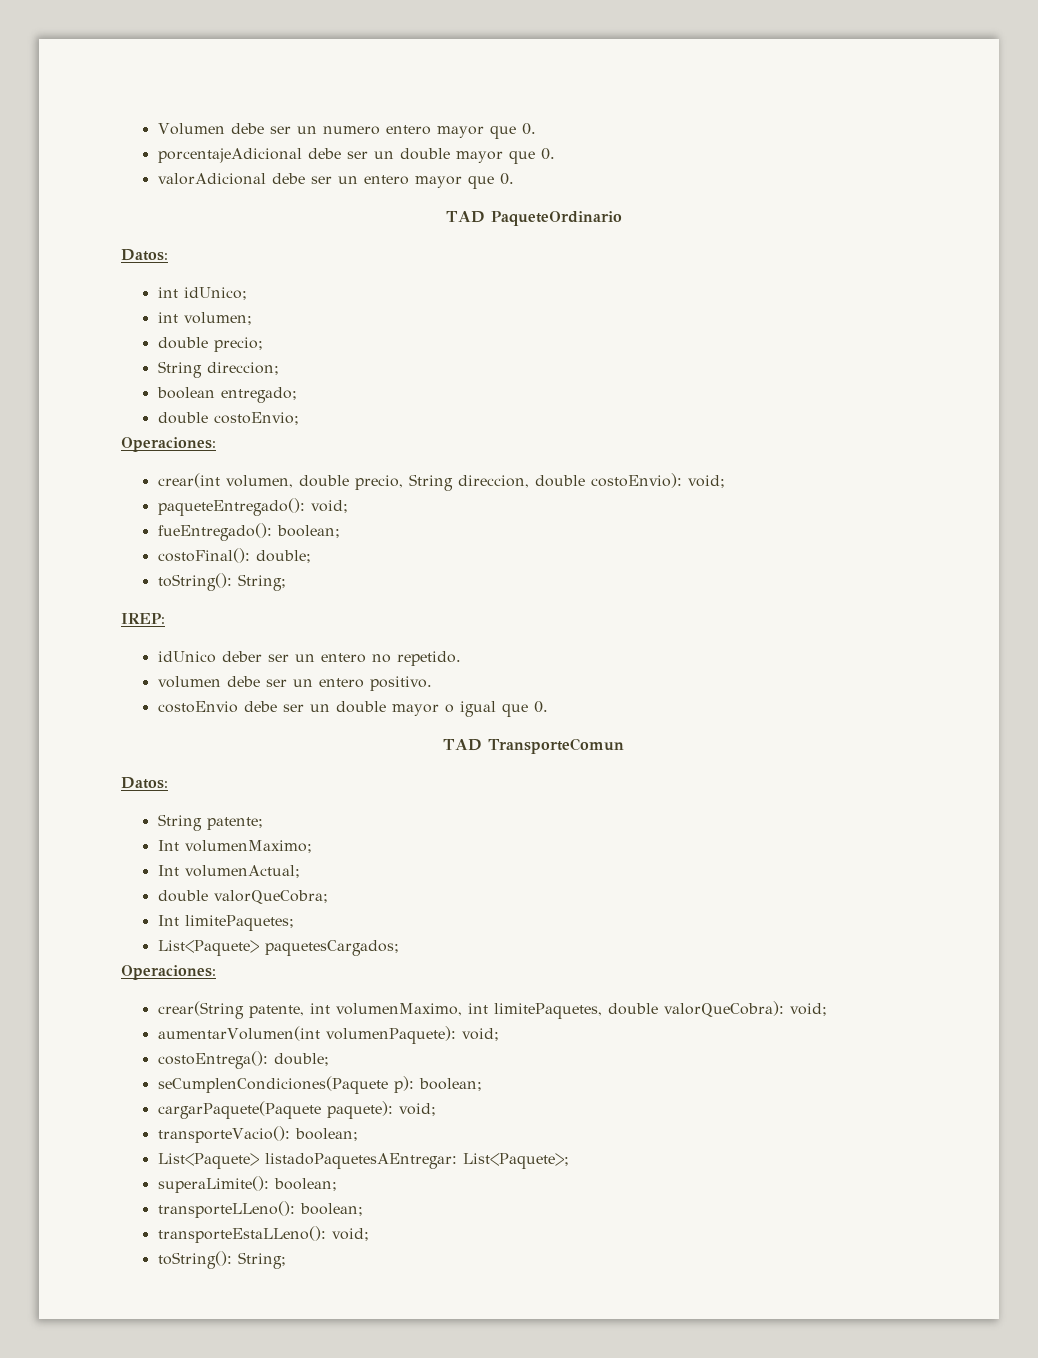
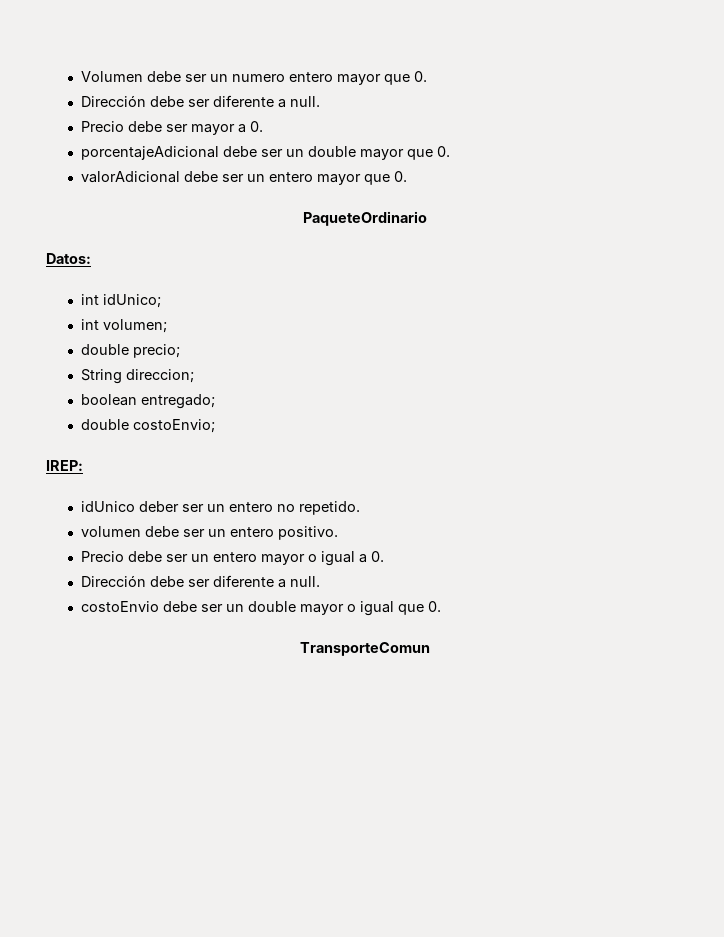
(536, 129) none -> [80,95,320,108] [80,121,263,135] // Dirección debe ser diferente a null. // Precio debe ser mayor a 0.
[445,211,485,223] TAD -> (407, 176) none
[121,437,216,452] [157,473,725,491] [157,498,348,516] [157,523,340,541] [157,548,311,563] [157,573,286,591] // Operaciones: // crear(int volumen, double precio, String direccion, double costoEnvio): void; // paqueteEntregado(): void; // fueEntregado(): boolean; // costoFinal(): double; // toString(): String; -> (215, 426) none
(432, 683) none -> [80,551,384,566] [80,575,320,588] // Precio debe ser un entero mayor o igual a 0. // Dirección debe ser diferente a null.
[442,739,482,751] TAD -> (441, 606) none
[121,777,168,789] [157,814,263,831] [157,840,312,853] [157,865,300,878] [157,890,328,904] [157,915,294,931] [157,940,399,956] [121,965,216,980] [157,1001,827,1019] [157,1026,499,1044] [157,1051,329,1069] [157,1076,482,1094] [157,1101,436,1119] [157,1126,358,1143] [157,1153,569,1169] [157,1176,337,1193] [157,1201,363,1218] [157,1226,369,1243] [157,1251,286,1269] // Datos: // String patente; // Int volumenMaximo; // Int volumenActual; // double valorQueCobra; // Int limitePaquetes; // List<Paquete> paquetesCargados; // Operaciones: // crear(String patente, int volumenMaximo, int limitePaquetes, double valorQueCobra): void; // aumentarVolumen(int volumenPaquete): void; // costoEntrega(): double; // seCumplenCondiciones(Paquete p): boolean; // cargarPaquete(Paquete paquete): void; // transporteVacio(): boolean; // List<Paquete> listadoPaquetesAEntregar: List<Paquete>; // superaLimite(): boolean; // transporteLLeno(): boolean; // transporteEstaLLeno(): void; // toString(): String; -> (430, 649) none

